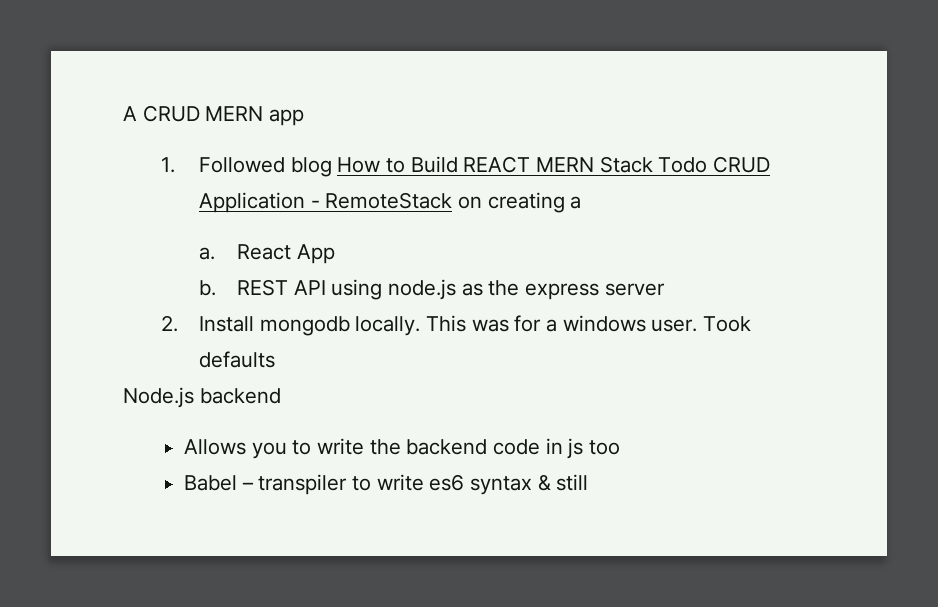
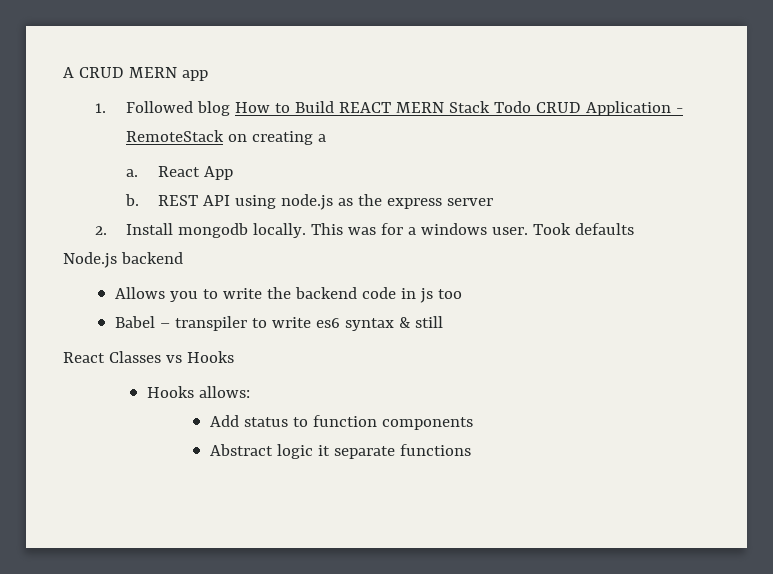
(589, 482) none -> [63,351,234,363] [146,386,250,398] [209,415,473,430] [209,444,471,459] // React Classes vs Hooks // Hooks allows: // Add status to function components // Abstract logic it separate functions

